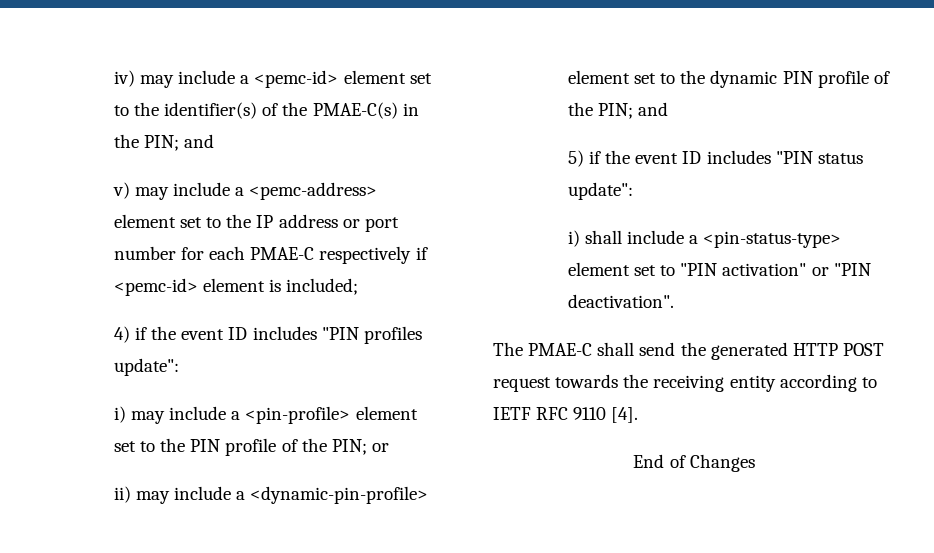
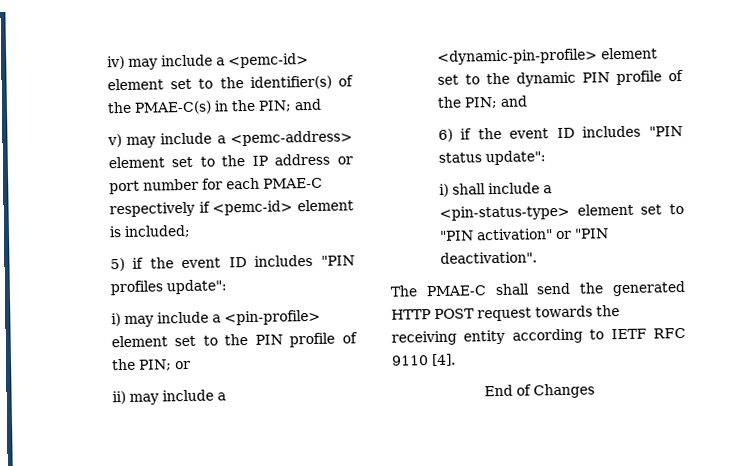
[113,326,130,343] 4) -> [109,257,125,272] 5)
[567,150,584,167] 5) -> [437,128,453,142] 6)

